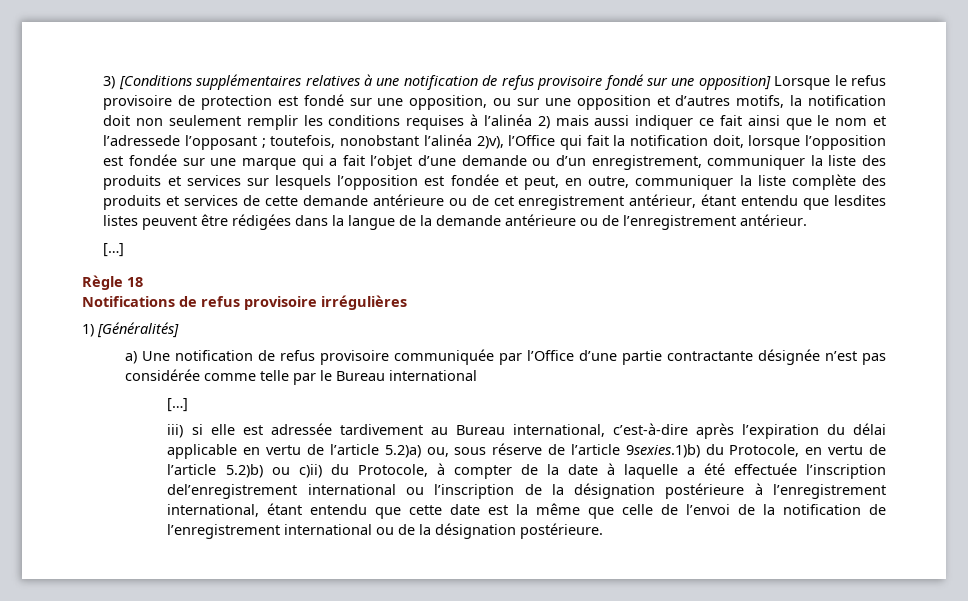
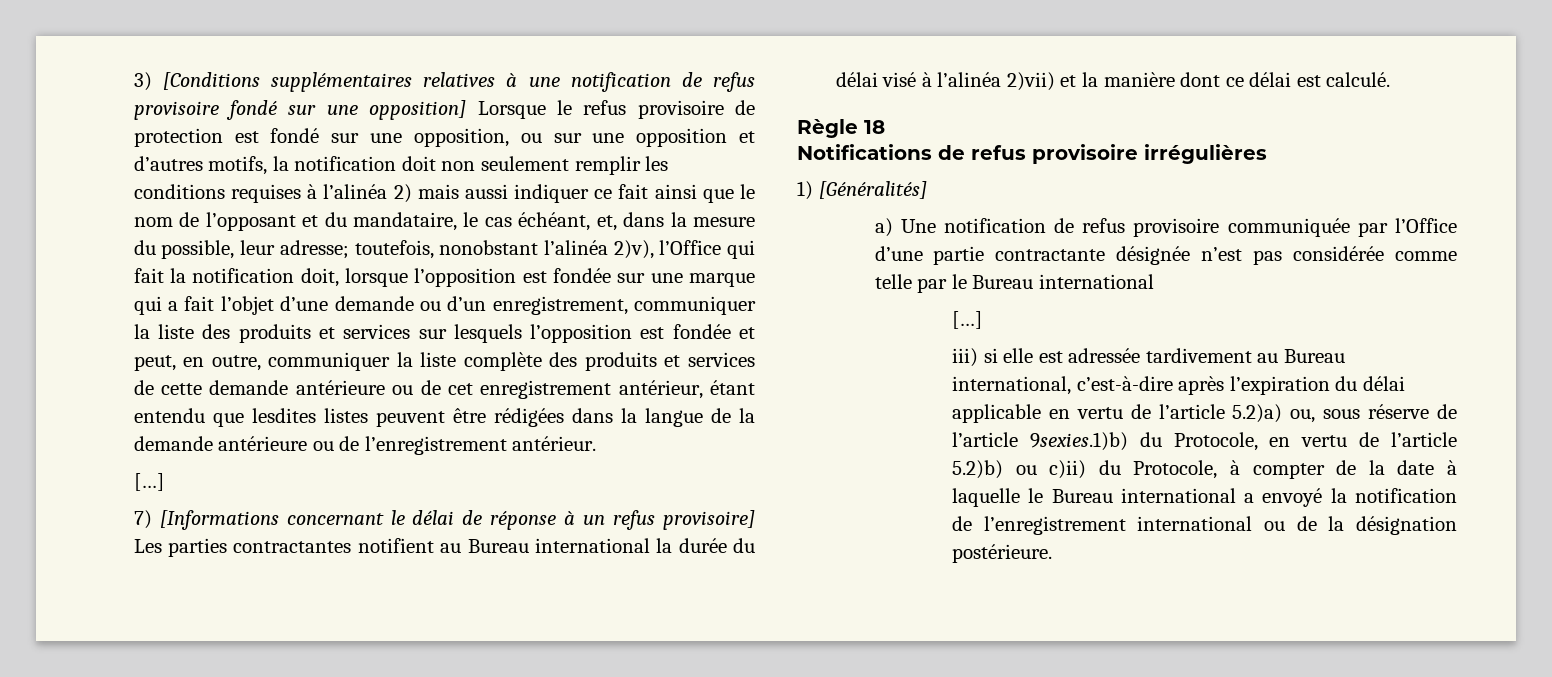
[872,116,886,126] [103,135,266,150] et l’adressede l’opposant ; -> [179,212,755,231] [133,240,349,259] de l’opposant et du mandataire, le cas échéant, et, dans la mesure du possible, leur adresse;
(125, 250) none -> [133,510,755,530] [133,538,755,557] [835,72,1391,91] // 7) [Informations concernant le délai de réponse à un refus provisoire] Les parties contractantes notifient au Bureau international la durée du délai visé à l’alinéa 2)vii) et la manière dont ce délai est calculé.
[686,463,886,479] [167,483,886,499] [167,503,756,519] a été effectuée l’inscription del’enregistrement international ou l’inscription de la désignation postérieure à l’enregistrement international, étant entendu que cette date est la même que celle de l’envoi de -> [1028,488,1323,507] le Bureau international a envoyé

